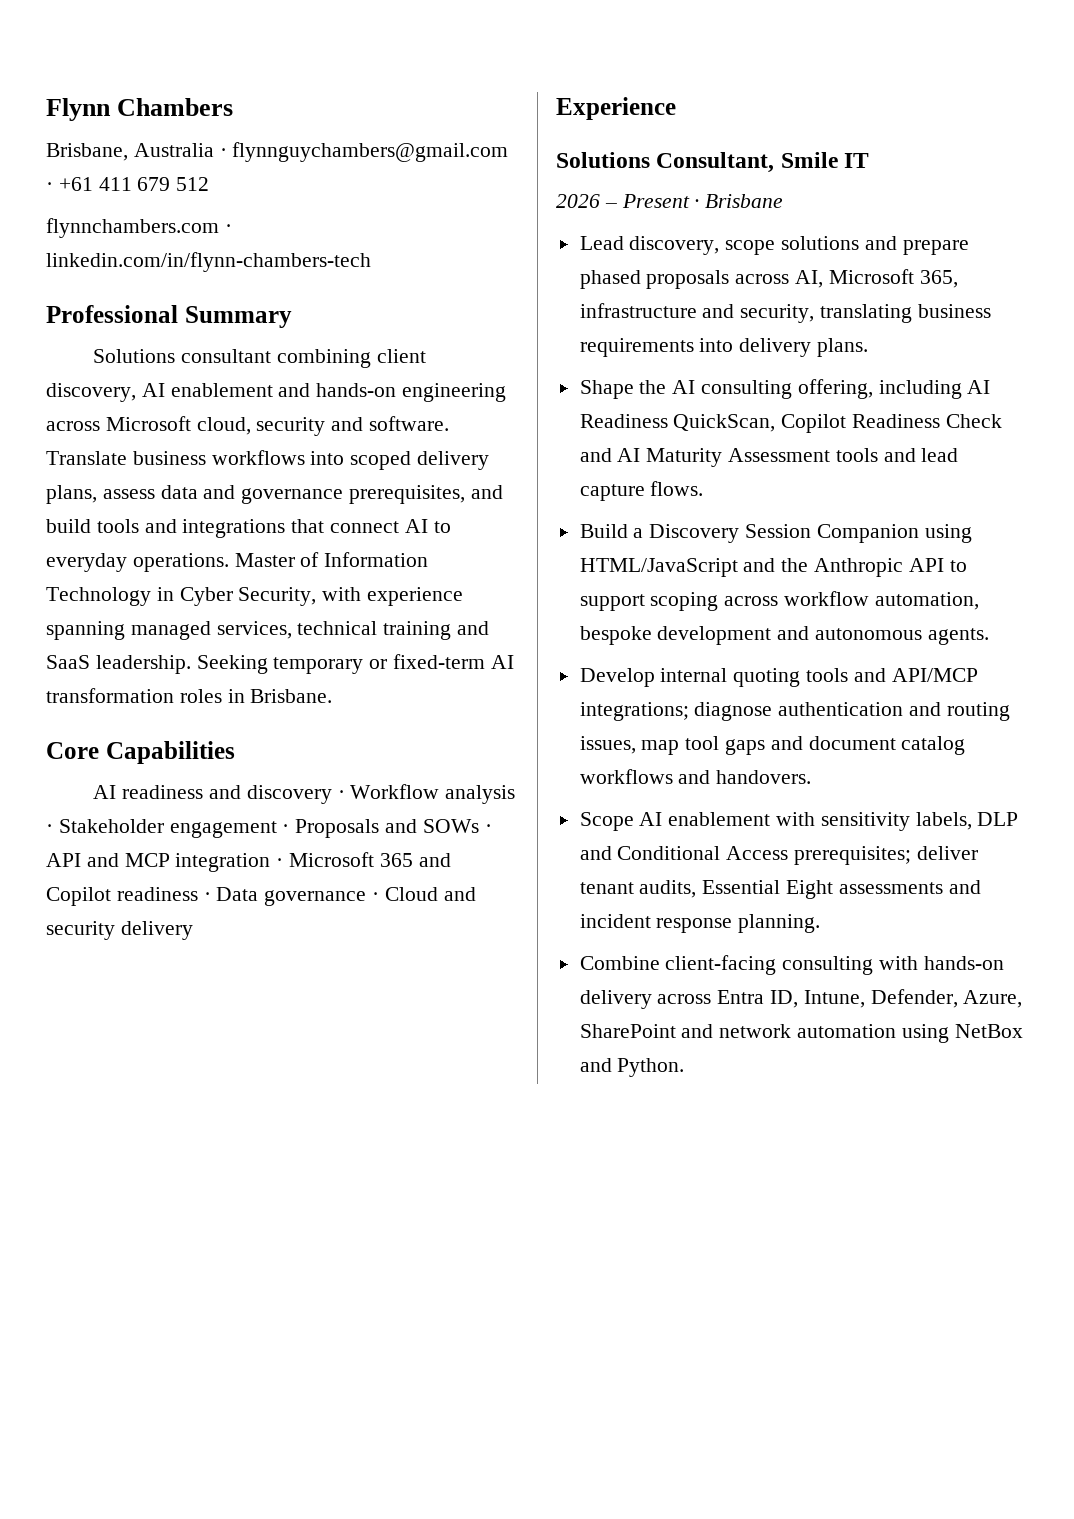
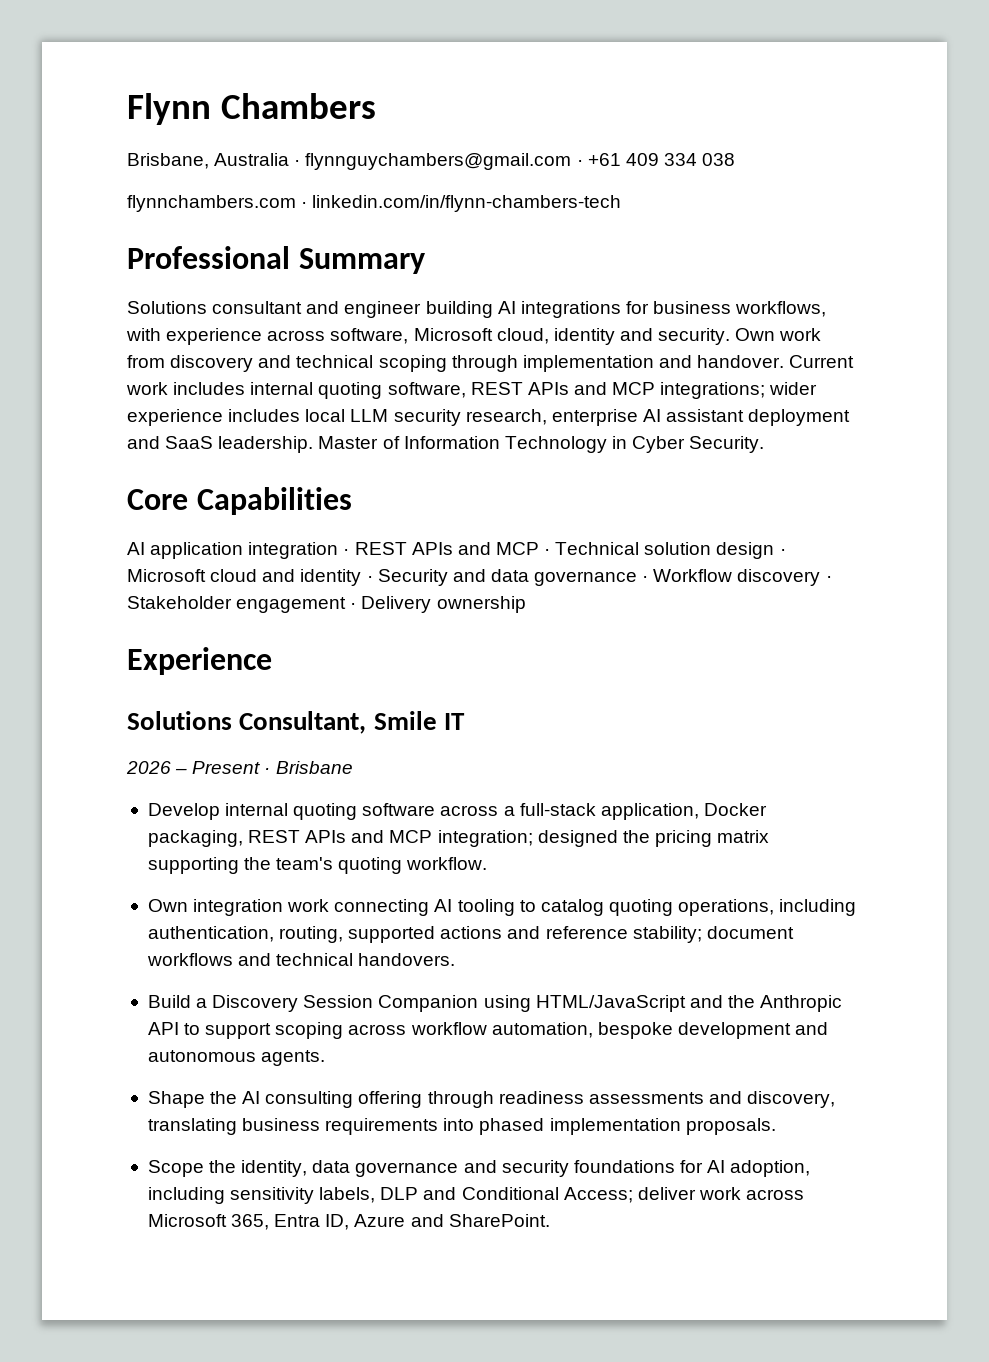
[98,177,210,191] 411 679 512 -> [625,153,736,166] 409 334 038
[277,349,426,368] [46,383,507,402] [46,416,450,436] [46,450,490,470] [46,485,503,504] [46,519,451,538] [46,553,229,572] combining client discovery, AI enablement and hands-on engineering across Microsoft cloud, security and software. Translate business workflows into scoped delivery plans, assess data and governance prerequisites, and build tools and integrations that connect AI to everyday operations. -> [306,301,827,318] [126,328,822,345] [127,355,855,372] [126,382,818,399] [127,409,851,426] [127,436,314,453] and engineer building AI integrations for business workflows, with experience across software, Microsoft cloud, identity and security. Own work from discovery and technical scoping through implementation and handover. Current work includes internal quoting software, REST APIs and MCP integrations; wider experience includes local LLM security research, enterprise AI assistant deployment and SaaS leadership.
[238,587,464,606] [46,621,490,640] [46,654,514,674] [46,688,333,703] [46,741,235,764] [93,785,332,804] Security, with experience spanning managed services, technical training and SaaS leadership. Seeking temporary or fixed-term AI transformation roles in Brisbane. // Core Capabilities // AI readiness and discovery -> [689,436,765,453] [127,487,352,515] [127,542,786,559] [127,569,638,586] Security. // Core Capabilities // AI application integration · REST APIs and MCP · Technical solution design · Microsoft cloud and identity · Security and data governance
[445,785,516,804] analysis -> [737,569,821,586] discovery
[295,819,492,838] [46,852,451,872] [46,887,476,906] [46,921,193,940] Proposals and SOWs · API and MCP integration · Microsoft 365 and Copilot readiness · Data governance · Cloud and security delivery -> [361,596,526,613] Delivery ownership
[579,236,969,255] [579,269,958,289] [579,303,991,323] [579,338,869,357] [579,379,991,399] [579,414,1002,433] [579,448,959,467] [579,481,704,501] Lead discovery, scope solutions and prepare phased proposals across AI, Microsoft 365, infrastructure and security, translating business requirements into delivery plans. // Shape the AI consulting offering, including AI Readiness QuickScan, Copilot Readiness Check and AI Maturity Assessment tools and lead capture flows. -> [147,803,767,820] [147,830,770,847] [147,857,488,874] [147,899,857,916] [147,926,794,943] [146,953,456,966] Develop internal quoting software across a full-stack application, Docker packaging, REST APIs and MCP integration; designed the pricing matrix supporting the team's quoting workflow. // Own integration work connecting AI tooling to catalog quoting operations, including authentication, routing, supported actions and reference stability; document workflows and technical handovers.
[579,668,978,687] [579,702,1010,721] [579,736,966,755] [579,769,812,784] [579,812,816,831] Develop internal quoting tools and API/MCP integrations; diagnose authentication and routing issues, map tool gaps and document catalog workflows and handovers. // Scope AI enablement with -> [147,1091,836,1108] [147,1118,776,1135] [147,1160,811,1177] [147,1187,225,1204] Shape the AI consulting offering through readiness assessments and discovery, translating business requirements into phased implementation proposals. // Scope the identity, data governance and security foundations for AI adoption, including
[726,846,978,865] [579,880,981,899] [579,914,821,933] [579,955,1004,975] [579,989,1023,1009] [579,1024,1023,1043] [579,1058,685,1077] Access prerequisites; deliver tenant audits, Essential Eight assessments and incident response planning. // Combine client-facing consulting with hands-on delivery across Entra ID, Intune, Defender, Azure, SharePoint and network automation using NetBox and Python. -> [563,1187,805,1203] [147,1214,550,1230] Access; deliver work across Microsoft 365, Entra ID, Azure and SharePoint.

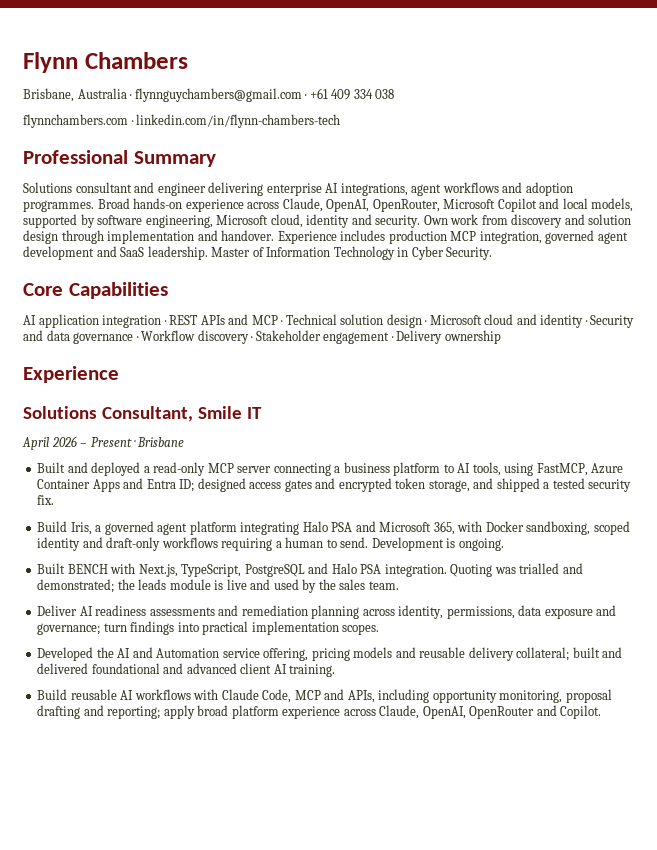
[425,301,827,318] [126,328,409,345] building AI integrations for business workflows, with experience across software, -> [208,182,573,196] [23,198,634,212] [23,214,213,228] delivering enterprise AI integrations, agent workflows and adoption programmes. Broad hands-on experience across Claude, OpenAI, OpenRouter, Microsoft Copilot and local models, supported by software engineering,
[296,355,447,372] technical scoping -> [588,214,632,225] [23,230,58,244] solution design
[789,355,855,368] [126,382,818,399] [127,409,851,426] Current work includes internal quoting software, REST APIs and MCP integrations; wider experience includes local LLM security research, enterprise AI assistant deployment -> [277,230,628,244] [23,246,94,260] Experience includes production MCP integration, governed agent development
(465, 721) none -> [22,437,49,450] April
[147,803,767,820] [147,830,770,847] [147,857,488,874] [147,899,857,916] [147,926,794,943] [146,953,456,966] [147,995,843,1012] [147,1022,829,1039] [147,1050,326,1066] [147,1091,836,1108] [147,1118,776,1135] [147,1160,811,1177] [147,1187,805,1204] [147,1214,550,1230] Develop internal quoting software across a full-stack application, Docker packaging, REST APIs and MCP integration; designed the pricing matrix supporting the team's quoting workflow. // Own integration work connecting AI tooling to catalog quoting operations, including authentication, routing, supported actions and reference stability; document workflows and technical handovers. // Build a Discovery Session Companion using HTML/JavaScript and the Anthropic API to support scoping across workflow automation, bespoke development and autonomous agents. // Shape the AI consulting offering through readiness assessments and discovery, translating business requirements into phased implementation proposals. // Scope the identity, data governance and security foundations for AI adoption, including sensitivity labels, DLP and Conditional Access; deliver work across Microsoft 365, Entra ID, Azure and SharePoint. -> [37,462,624,476] [37,478,632,492] [37,495,55,505] [37,521,630,535] [37,537,504,551] [37,563,583,577] [37,579,399,593] [37,605,617,619] [37,621,380,635] [37,647,623,661] [37,663,336,677] [37,689,612,703] [37,705,602,719] Built and deployed a read-only MCP server connecting a business platform to AI tools, using FastMCP, Azure Container Apps and Entra ID; designed access gates and encrypted token storage, and shipped a tested security fix. // Build Iris, a governed agent platform integrating Halo PSA and Microsoft 365, with Docker sandboxing, scoped identity and draft-only workflows requiring a human to send. Development is ongoing. // Built BENCH with Next.js, TypeScript, PostgreSQL and Halo PSA integration. Quoting was trialled and demonstrated; the leads module is live and used by the sales team. // Deliver AI readiness assessments and remediation planning across identity, permissions, data exposure and governance; turn findings into practical implementation scopes. // Developed the AI and Automation service offering, pricing models and reusable delivery collateral; built and delivered foundational and advanced client AI training. // Build reusable AI workflows with Claude Code, MCP and APIs, including opportunity monitoring, proposal drafting and reporting; apply broad platform experience across Claude, OpenAI, OpenRouter and Copilot.

